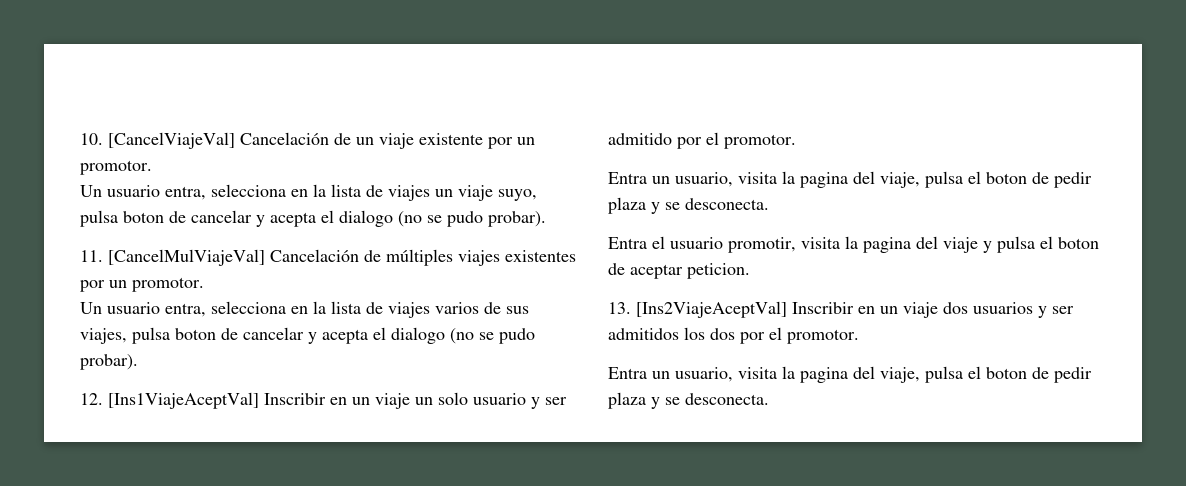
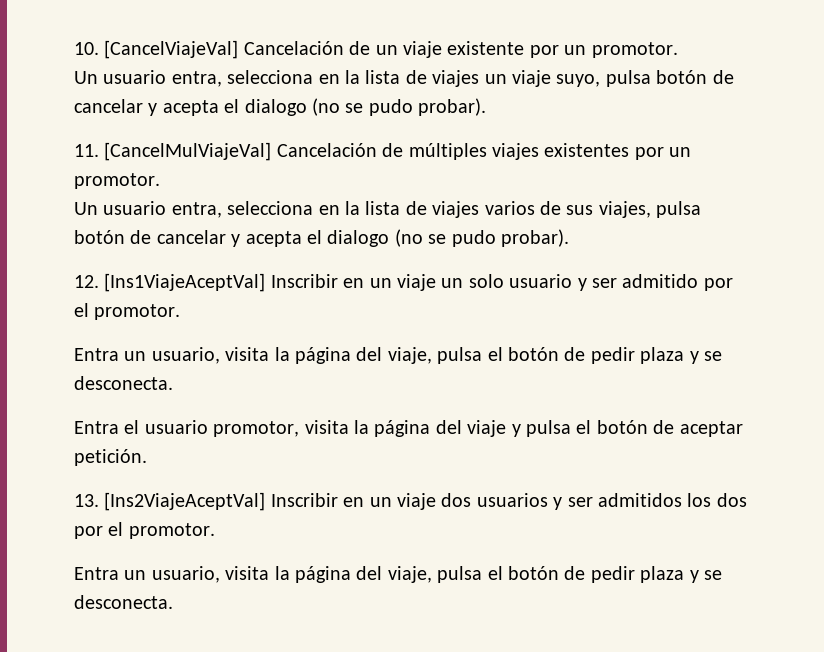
[123,211,164,223] boton -> [656,70,708,84] botón
[175,328,216,340] boton -> [74,230,125,244] botón
[800,171,1027,188] pagina del viaje, pulsa el boton -> [295,347,559,364] página del viaje, pulsa el botón
[728,236,911,253] promotir, visita la pagina -> [213,420,431,437] promotor, visita la página
[1058,237,1099,249] boton -> [596,420,648,434] botón
[687,263,750,279] peticion. -> [74,449,147,466] petición.
[800,366,1027,383] pagina del viaje, pulsa el boton -> [295,566,559,583] página del viaje, pulsa el botón

